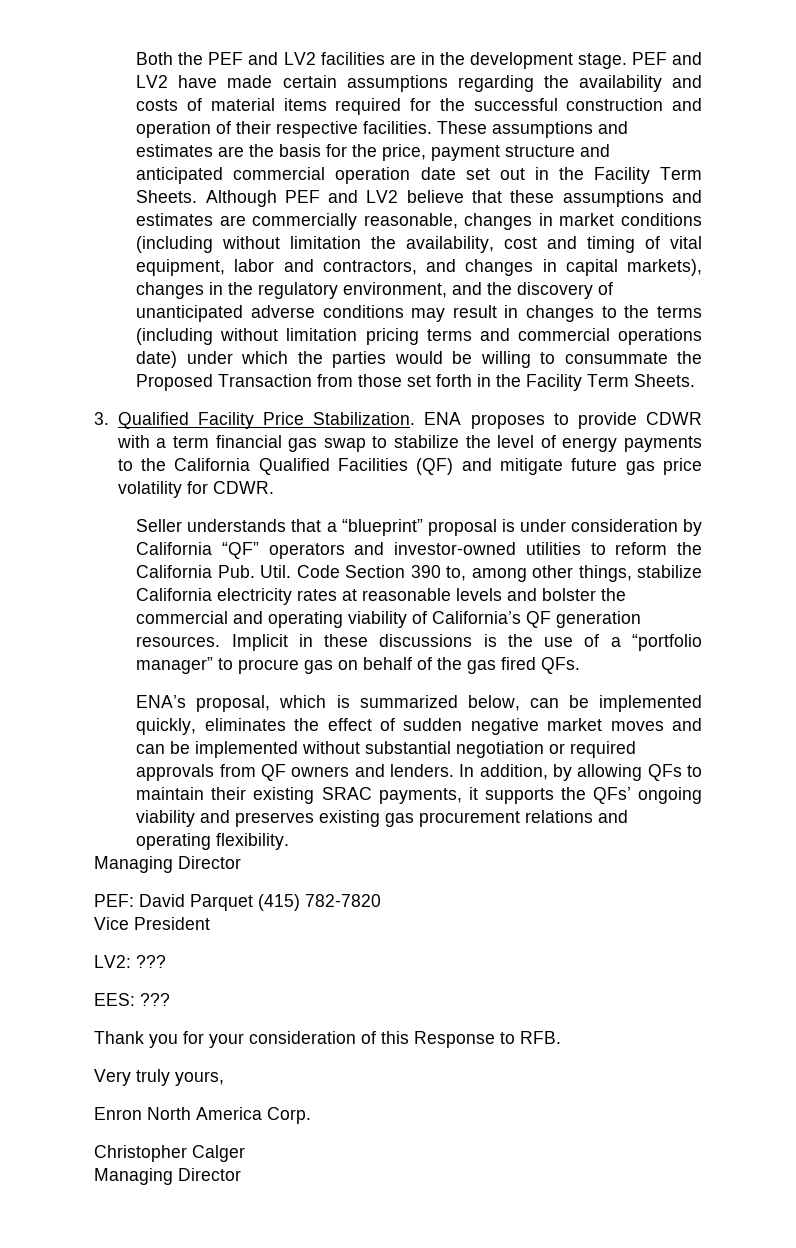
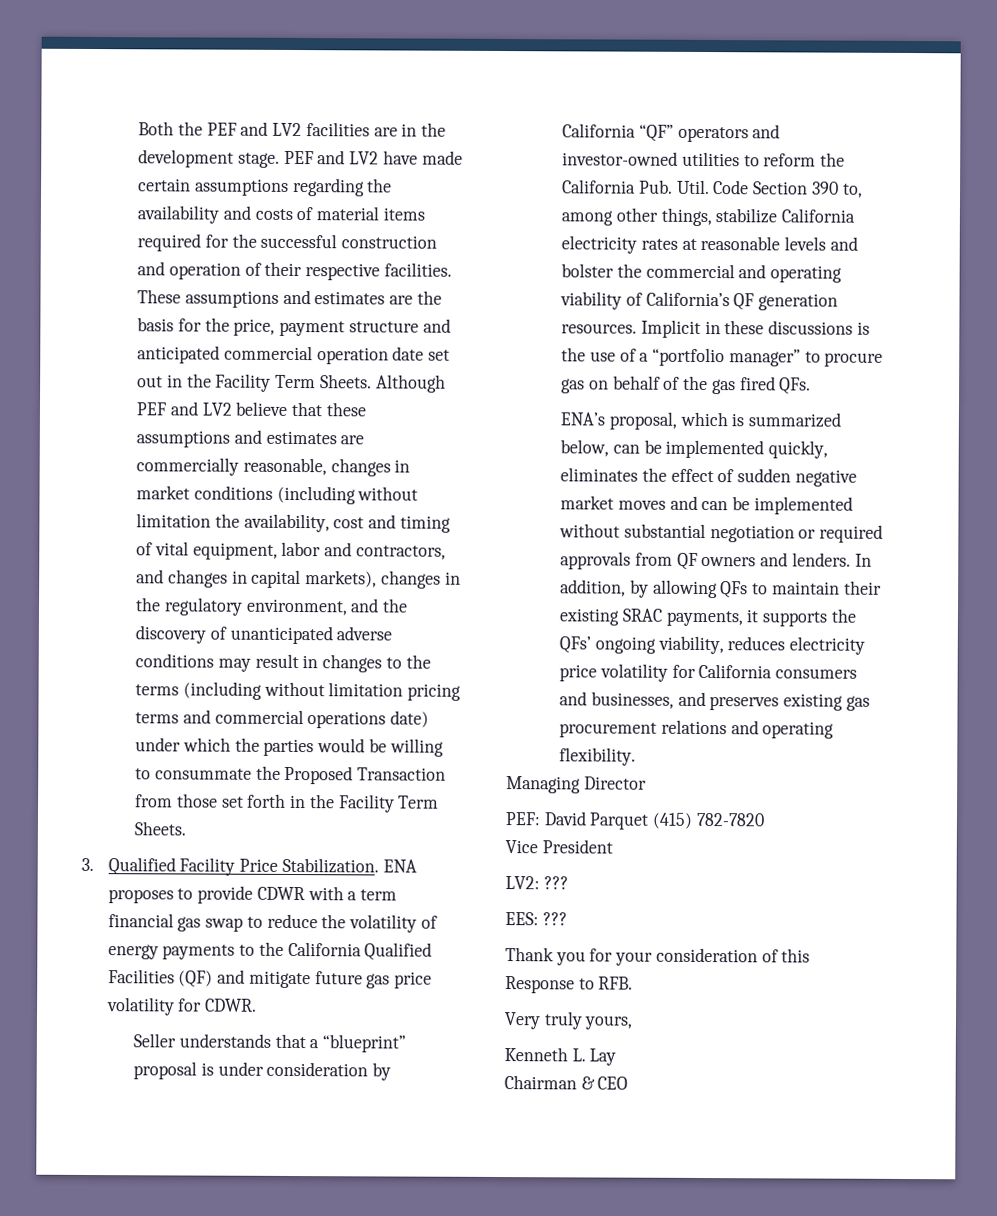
[393,435,535,448] stabilize the level -> [266,913,417,933] reduce the volatility
[136,810,196,827] viability -> [657,635,866,655] [559,663,858,682] [559,691,674,709] viability, reduces electricity price volatility for California consumers and businesses,
[94,1107,311,1124] [94,1145,245,1162] [94,1168,241,1185] Enron North America Corp. // Christopher Calger // Managing Director -> [504,1047,617,1066] [504,1075,629,1090] Kenneth L. Lay // Chairman & CEO

